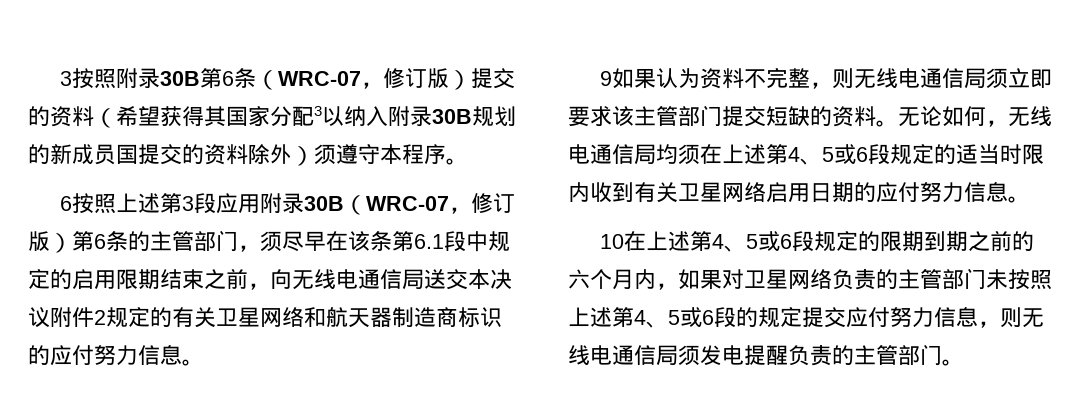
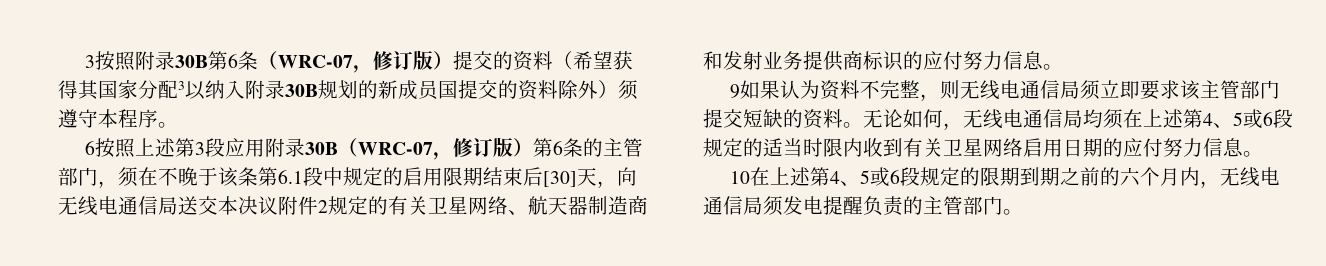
[282,231,348,252] 尽早在 -> [138,167,218,186] 在不晚于
[204,268,248,290] 之前 -> [523,167,597,187] 后[30]天
[304,307,326,327] 和 -> [508,210,528,215] 、
(458, 317) none -> [703,51,863,71] 和发射业务提供商
[678,268,1052,290] [568,306,1022,328] 如果对卫星网络负责的主管部门未按照上述第4、5或6段的规定提交应付努力信息，则 -> (1221, 184) none

